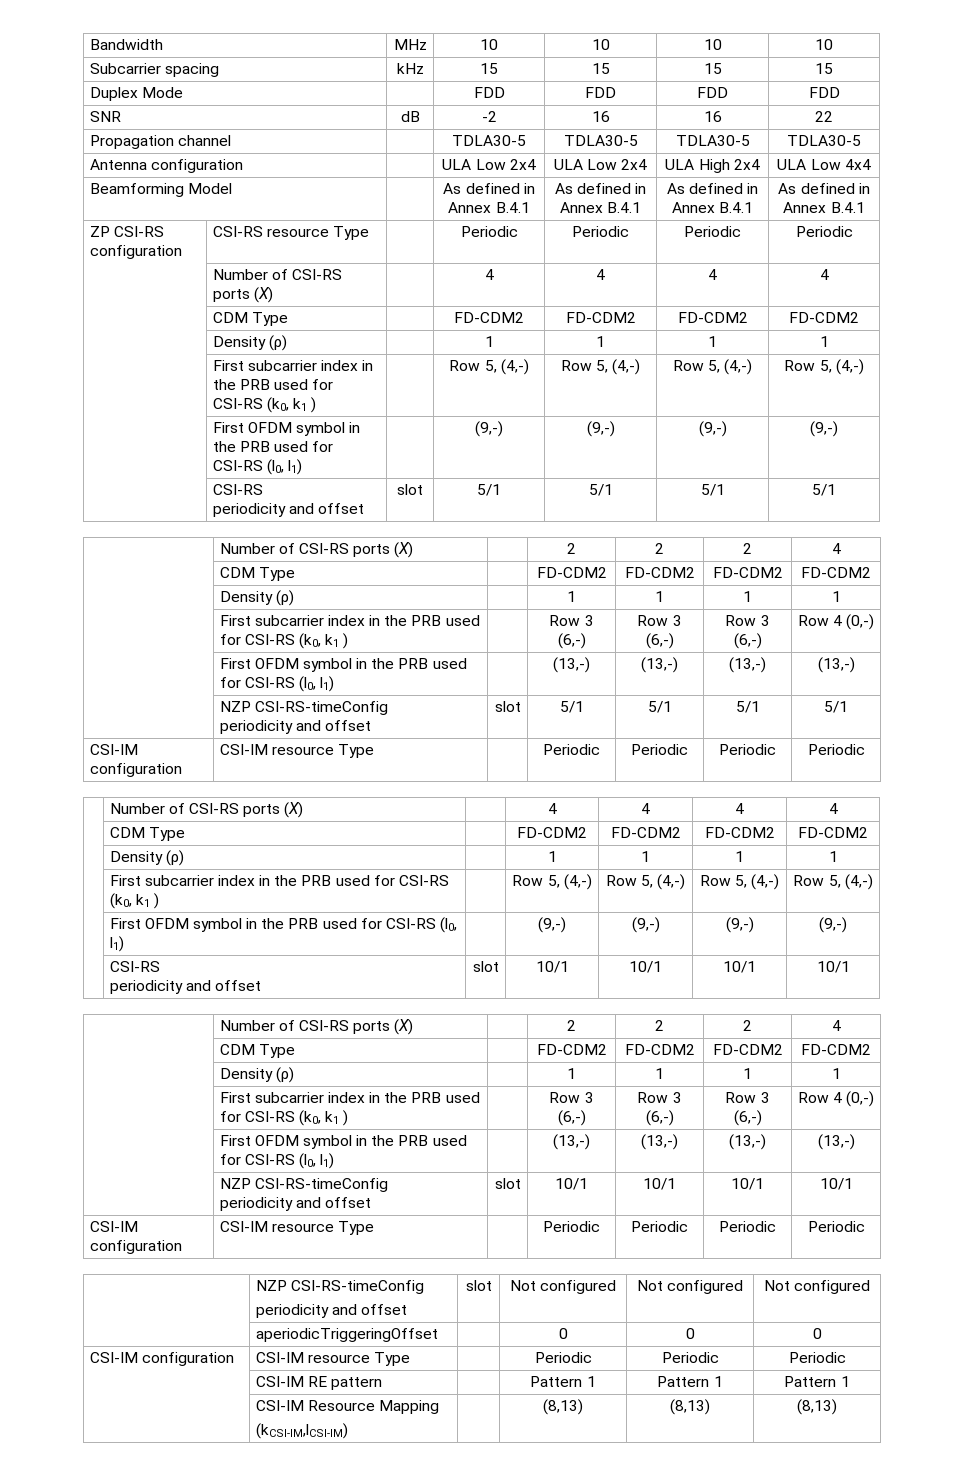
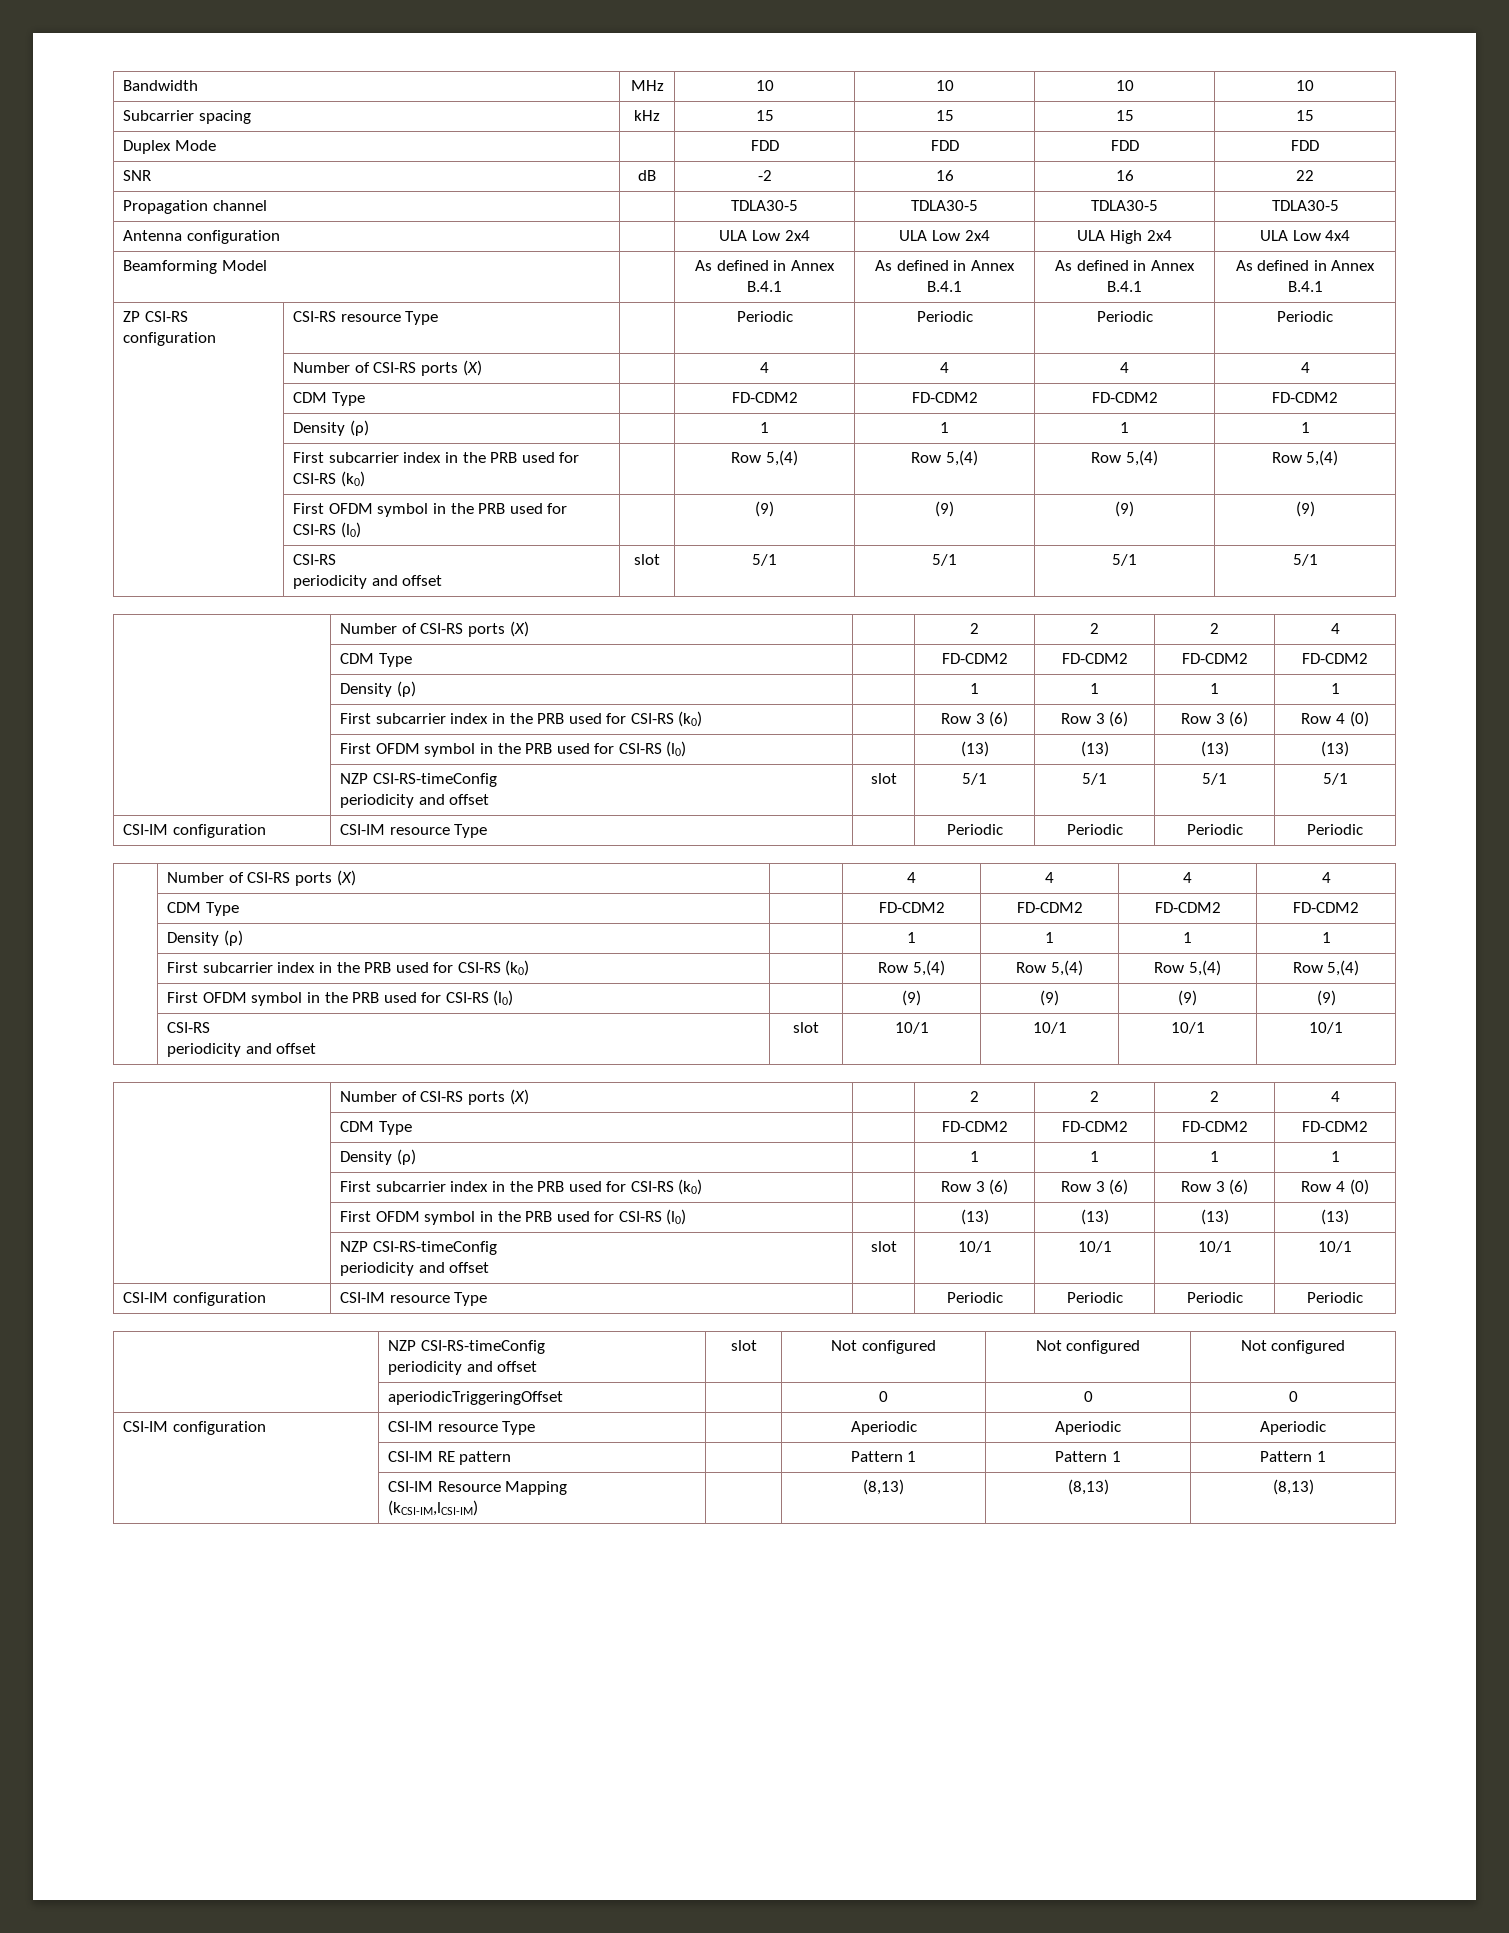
[266,397,317,413] [449,359,529,375] [560,359,641,375] [672,359,753,375] [784,359,864,375] [212,422,361,436] [212,441,334,452] [212,459,302,475] [475,421,503,437] [586,421,615,437] [698,421,727,437] [810,421,838,437] (k0, k1 ) | | Row 5, (4,-) | Row 5, (4,-) | Row 5, (4,-) | Row 5, (4,-) // | First OFDM symbol in the PRB used for CSI-RS (l0, l1) | | (9,-) | (9,-) | (9,-) | (9,-) -> [340,471,365,487] [731,450,798,466] [911,450,978,466] [1091,450,1158,466] [1271,450,1339,466] [293,503,568,517] [293,522,361,538] [755,501,774,517] [935,501,954,517] [1115,501,1134,517] [1295,501,1315,517] (k0) | | Row 5,(4) | Row 5,(4) | Row 5,(4) | Row 5,(4) // | First OFDM symbol in the PRB used for CSI-RS (l0) | | (9) | (9) | (9) | (9)
[298,633,349,649] [549,615,594,626] [557,633,586,649] [637,615,682,626] [645,633,674,649] [725,615,770,626] [733,633,762,649] [797,614,875,630] [219,658,467,672] [219,676,335,692] [553,657,590,673] [641,657,678,673] [729,657,766,673] [817,657,855,673] (k0, k1 ) | | Row 3 (6,-) | Row 3 (6,-) | Row 3 (6,-) | Row 4 (0,-) // | First OFDM symbol in the PRB used for CSI-RS (l0, l1) | | (13,-) | (13,-) | (13,-) | (13,-) -> [678,711,703,727] [940,711,1009,727] [1060,711,1129,727] [1180,711,1249,727] [1301,711,1369,727] [340,741,687,757] [960,741,989,757] [1080,741,1109,757] [1200,741,1229,757] [1321,741,1349,757] (k0) | | Row 3 (6) | Row 3 (6) | Row 3 (6) | Row 4 (0) // | First OFDM symbol in the PRB used for CSI-RS (l0) | | (13) | (13) | (13) | (13)
[109,893,159,909] [512,874,592,890] [605,874,686,890] [699,874,780,890] [793,874,873,890] [109,917,458,933] [109,936,124,952] [538,917,566,933] [631,917,660,933] [725,917,754,933] [819,917,847,933] (k0, k1 ) | | Row 5, (4,-) | Row 5, (4,-) | Row 5, (4,-) | Row 5, (4,-) // | First OFDM symbol in the PRB used for CSI-RS (l0, l1) | | (9,-) | (9,-) | (9,-) | (9,-) -> [505,960,530,976] [878,960,945,976] [1016,960,1083,976] [1154,960,1221,976] [1292,960,1360,976] [167,990,514,1006] [902,990,921,1006] [1040,990,1059,1006] [1178,990,1197,1006] [1316,990,1336,1006] (k0) | | Row 5,(4) | Row 5,(4) | Row 5,(4) | Row 5,(4) // | First OFDM symbol in the PRB used for CSI-RS (l0) | | (9) | (9) | (9) | (9)
[298,1110,349,1126] [549,1092,594,1103] [557,1110,586,1126] [637,1092,682,1103] [645,1110,674,1126] [725,1092,770,1103] [733,1110,762,1126] [797,1091,875,1107] [219,1135,467,1149] [219,1153,335,1169] [553,1134,590,1150] [641,1134,678,1150] [729,1134,766,1150] [817,1134,855,1150] (k0, k1 ) | | Row 3 (6,-) | Row 3 (6,-) | Row 3 (6,-) | Row 4 (0,-) // | First OFDM symbol in the PRB used for CSI-RS (l0, l1) | | (13,-) | (13,-) | (13,-) | (13,-) -> [678,1179,703,1195] [940,1179,1009,1195] [1060,1179,1129,1195] [1180,1179,1249,1195] [1301,1179,1369,1195] [340,1209,687,1225] [960,1209,989,1225] [1080,1209,1109,1225] [1200,1209,1229,1225] [1321,1209,1349,1225] (k0) | | Row 3 (6) | Row 3 (6) | Row 3 (6) | Row 4 (0) // | First OFDM symbol in the PRB used for CSI-RS (l0) | | (13) | (13) | (13) | (13)
[534,1352,592,1363] [661,1352,719,1363] [788,1352,846,1363] Periodic | Periodic | Periodic -> [850,1421,917,1435] [1055,1421,1121,1435] [1260,1421,1326,1435] Aperiodic | Aperiodic | Aperiodic

